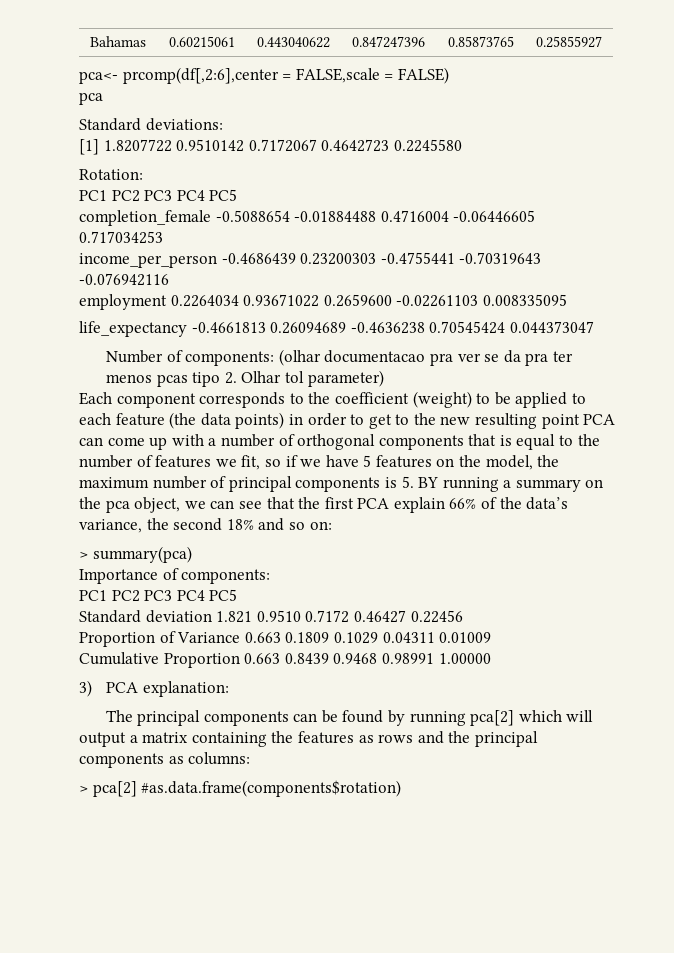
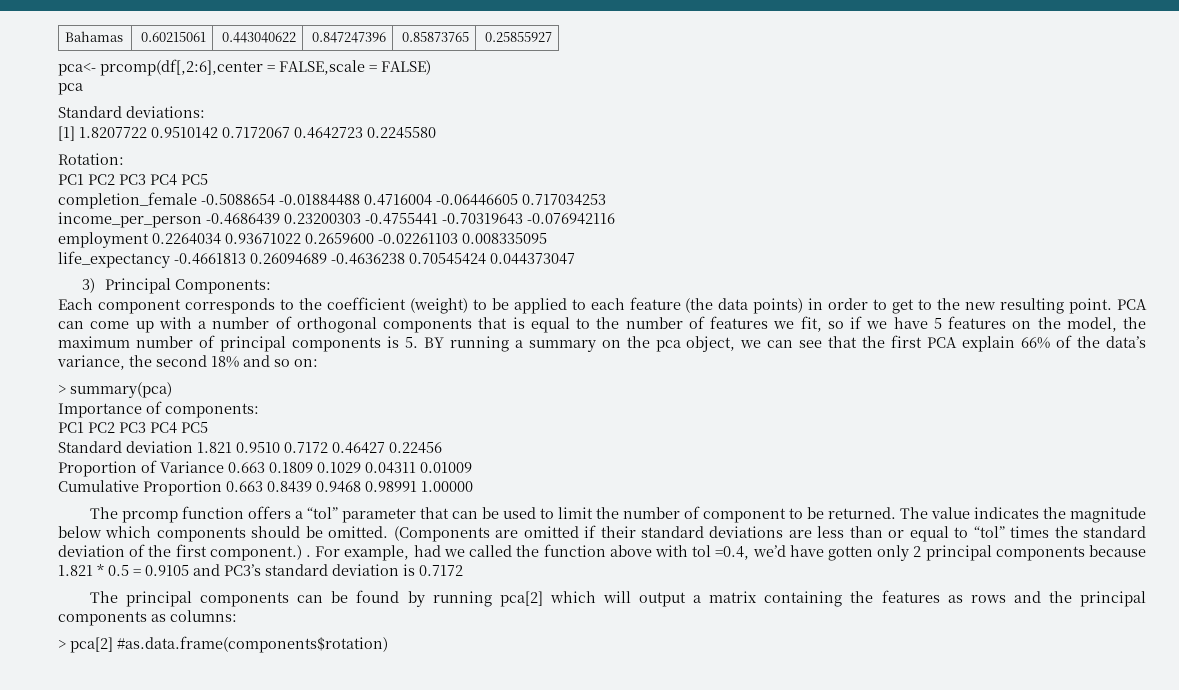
[105,349,573,366] [105,370,384,387] Number of components: (olhar documentacao pra ver se da pra ter menos pcas tipo 2. Olhar tol parameter) -> [81,278,272,294] 3) Principal Components:
[541,414,580,429] point -> [1069,298,1113,314] point.
[79,680,229,697] 3) PCA explanation: -> [89,506,1147,523] [58,525,1147,542] [58,544,1147,561] [58,564,463,576] The prcomp function offers a “tol” parameter that can be used to limit the number of component to be returned. The value indicates the magnitude below which components should be omitted. (Components are omitted if their standard deviations are less than or equal to “tol” times the standard deviation of the first component.) . For example, had we called the function above with tol =0.4, we’d have gotten only 2 principal components because 1.821 * 0.5 = 0.9105 and PC3’s standard deviation is 0.7172

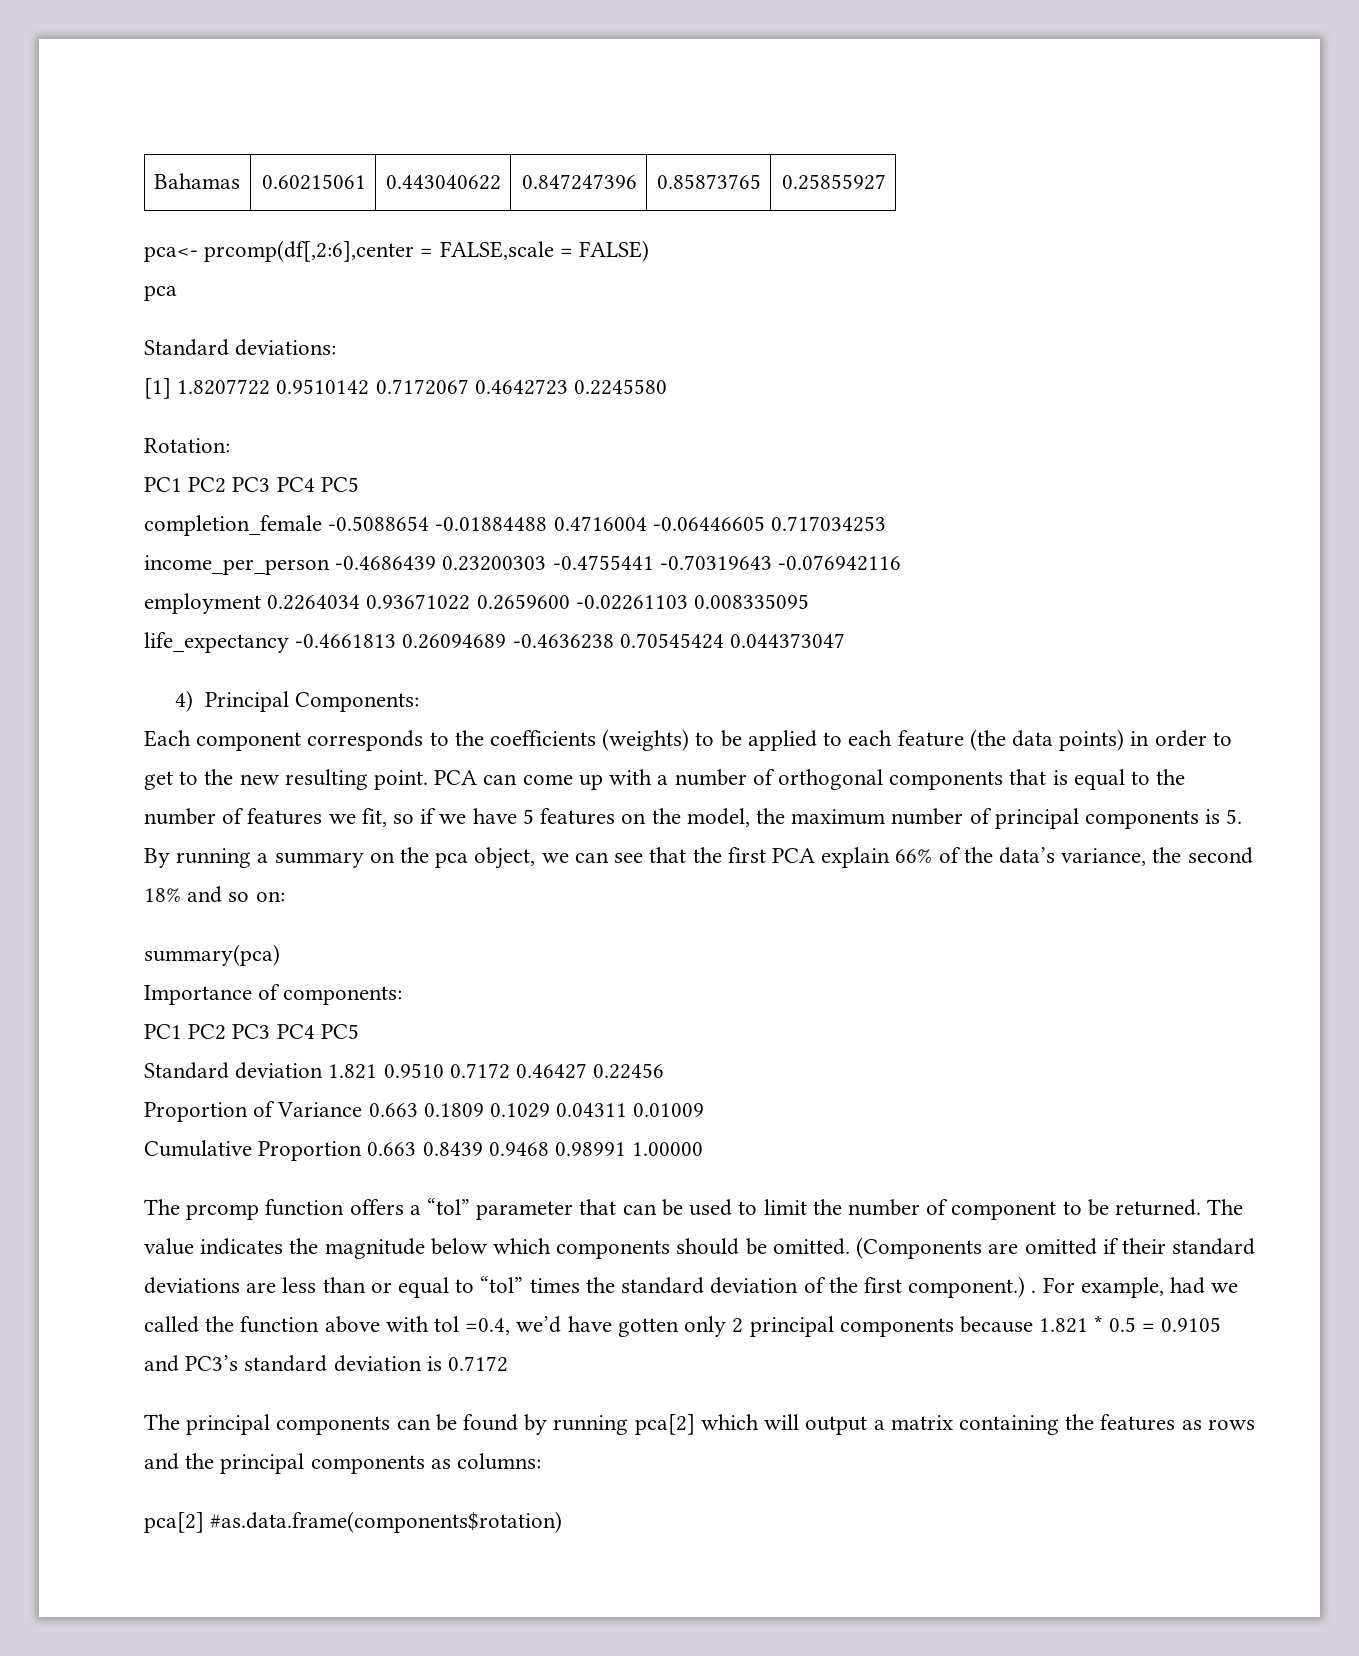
[81,278,95,293] 3) -> [174,690,193,712] 4)
[326,297,468,314] coefficient (weight) -> [490,729,690,751] coefficients (weights)
[423,337,444,348] BY -> [144,848,170,868] By
[58,385,66,394] > -> (285, 896) none
[58,640,66,649] > -> (542, 1461) none

